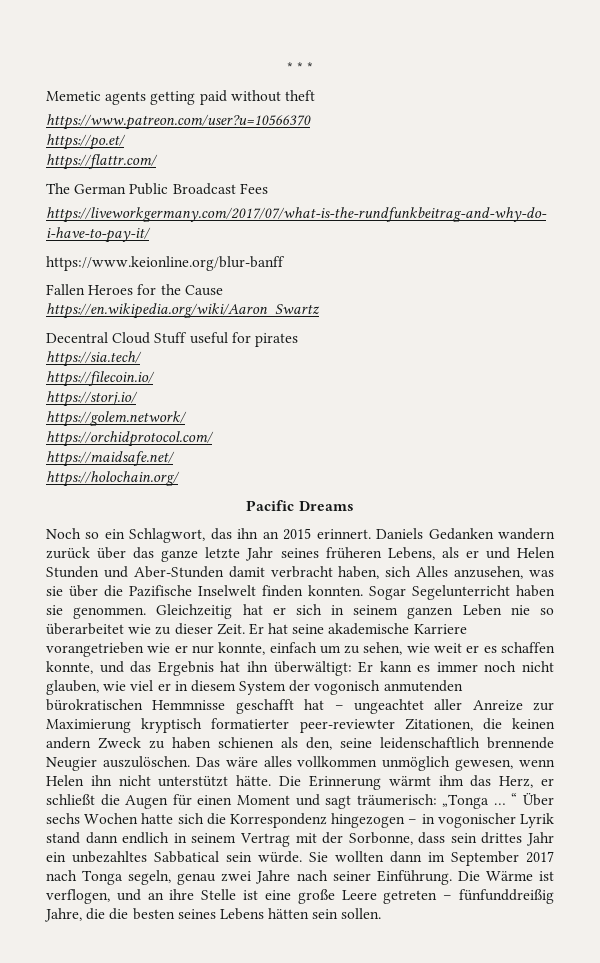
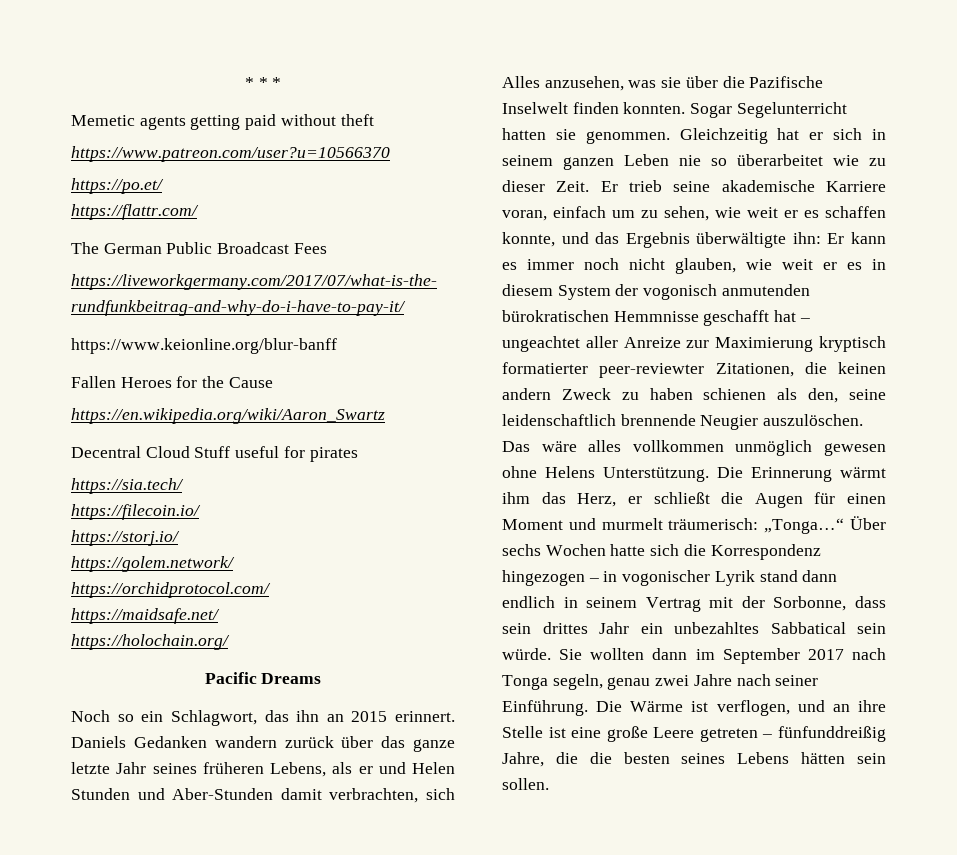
[270,566,380,579] verbracht haben, -> [329,788,419,803] verbrachten,
[516,585,555,597] haben -> [502,128,546,140] hatten
[268,623,289,634] hat -> [629,180,662,192] trieb
[46,642,266,657] vorangetrieben wie er nur konnte, -> [502,210,547,221] voran,
[220,661,352,676] hat ihn überwältigt: -> [696,232,821,248] überwältigte ihn:
[130,680,171,691] viel er -> [782,259,862,270] weit er es
[455,759,555,771] [46,775,272,787] gewesen, wenn Helen ihn nicht unterstützt hätte. -> [824,443,886,456] [502,466,709,482] gewesen ohne Helens Unterstützung.
[325,793,518,809] sagt träumerisch: „Tonga … “ -> [601,518,845,534] murmelt träumerisch: „Tonga…“

